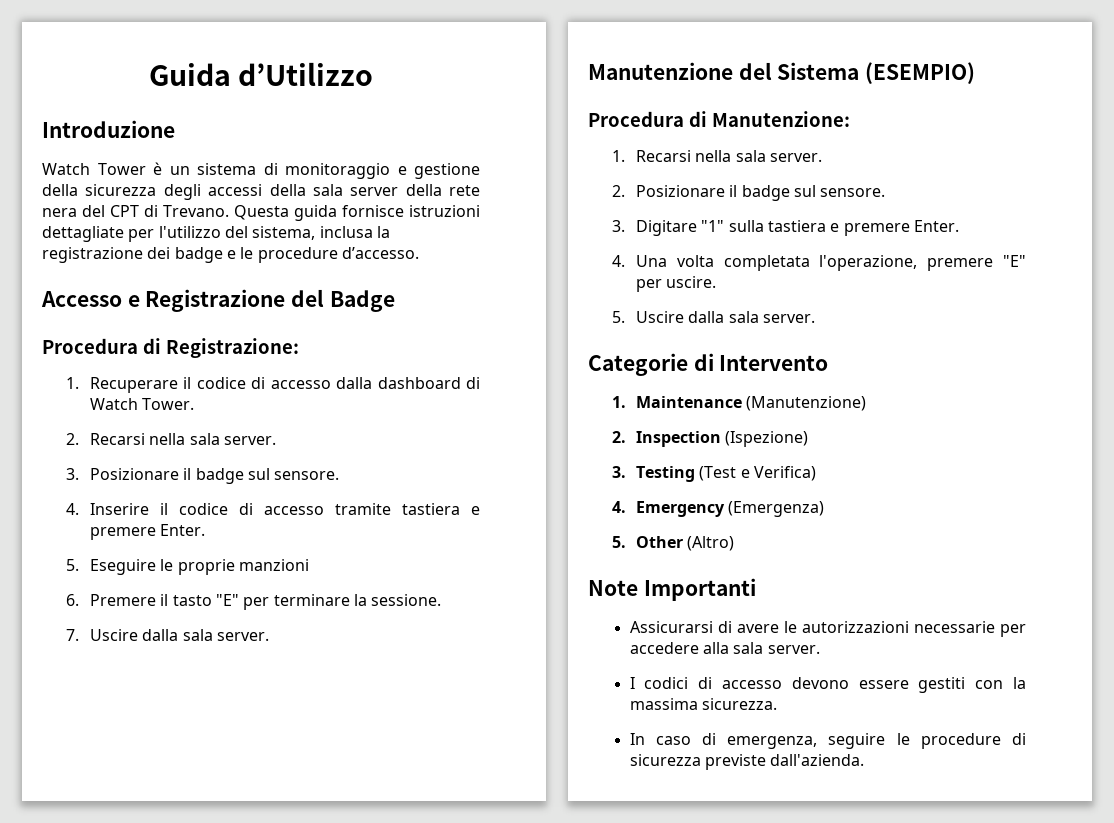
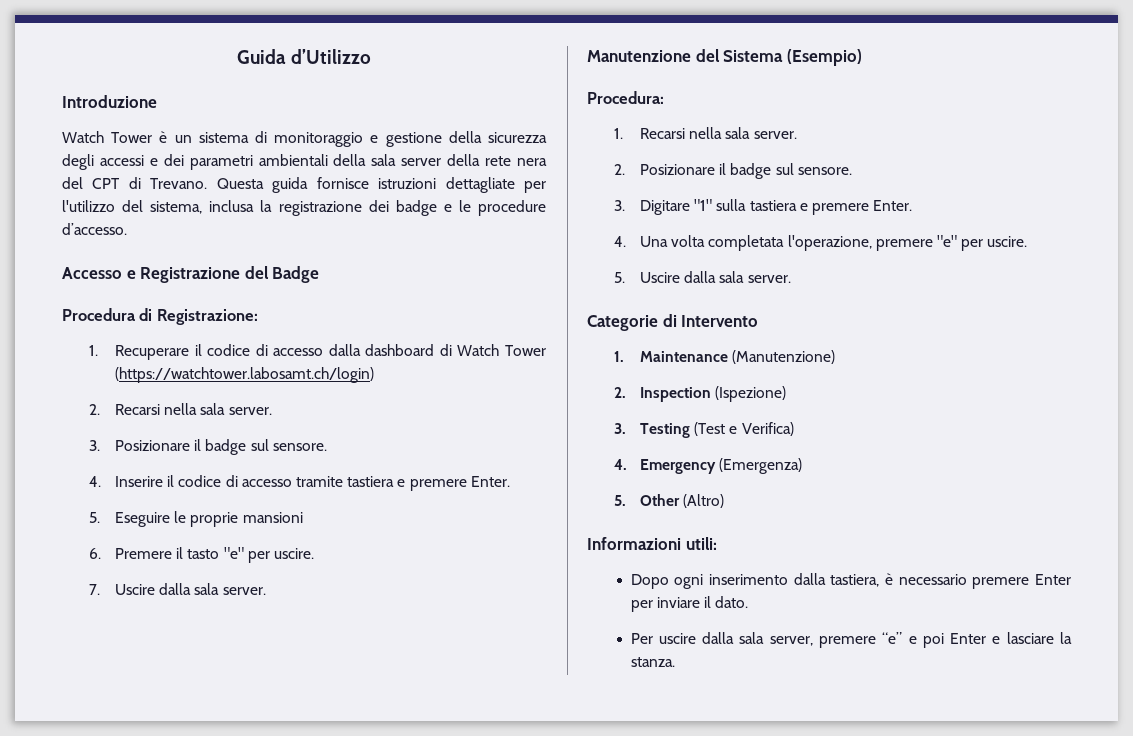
(263, 190) none -> [149,154,328,170] e dei parametri ambientali
[142,398,195,410] Tower. -> [505,345,547,356] [115,367,375,383] Tower (https://watchtower.labosamt.ch/login)
[238,559,309,571] manzioni -> [242,512,303,523] mansioni
[215,594,442,610] "E" per terminare la sessione. -> [223,547,315,563] "e" per uscire.
[865,62,976,84] [588,111,850,127] (ESEMPIO) // Procedura di Manutenzione: -> [786,49,862,66] [587,91,664,104] (Esempio) // Procedura:
[1003,255,1026,267] "E" -> [937,235,958,247] "e"
[588,578,756,601] [629,621,1026,637] [629,642,820,654] [629,677,1026,693] [629,698,777,710] [629,733,1026,749] [629,754,865,770] Note Importanti // Assicurarsi di avere le autorizzazioni necessarie per accedere alla sala server. // I codici di accesso devono essere gestiti con la massima sicurezza. // In caso di emergenza, seguire le procedure di sicurezza previste dall'azienda. -> [587,537,717,550] [630,573,1071,589] [630,596,749,612] [630,632,1072,648] [630,657,675,667] Informazioni utili: // Dopo ogni inserimento dalla tastiera, è necessario premere Enter per inviare il dato. // Per uscire dalla sala server, premere “e” e poi Enter e lasciare la stanza.

